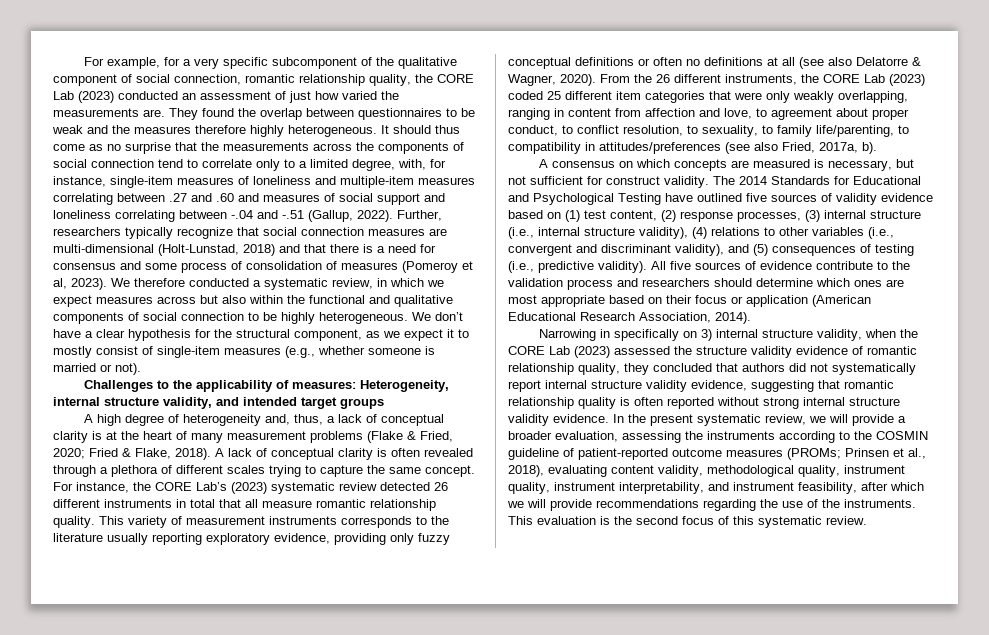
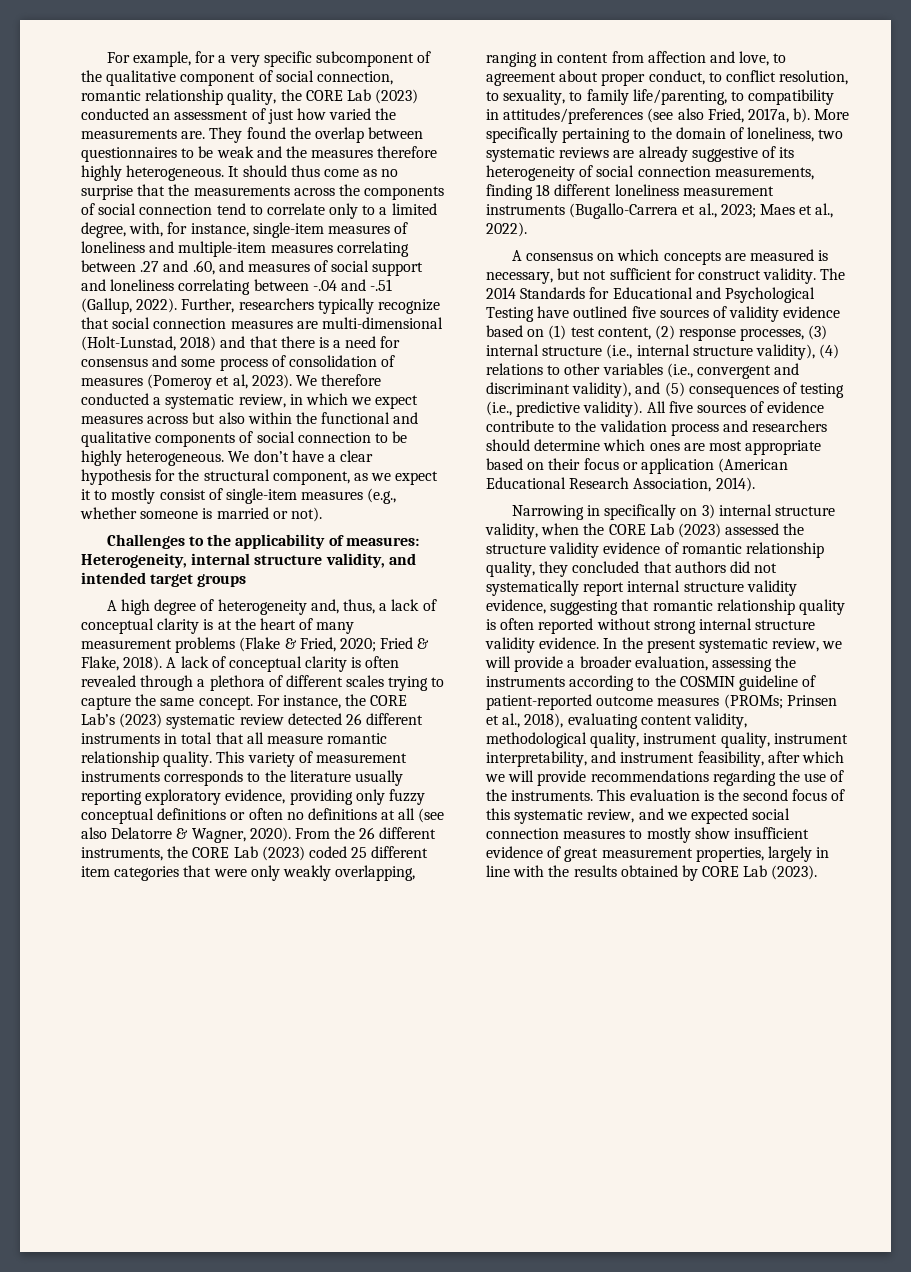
[216,193,234,202] .60 -> [192,260,215,275] .60,
(877, 148) none -> [814,109,850,120] [486,127,844,143] [486,146,795,162] [486,165,814,181] [486,184,774,200] [486,203,834,219] [486,222,527,237] More specifically pertaining to the domain of loneliness, two systematic reviews are already suggestive of its heterogeneity of social connection measurements, finding 18 different loneliness measurement instruments (Bugallo-Carrera et al., 2023; Maes et al., 2022).
[826,516,867,525] review. -> [587,808,791,824] [486,827,809,843] [486,846,830,862] [486,865,818,881] review, and we expected social connection measures to mostly show insufficient evidence of great measurement properties, largely in line with the results obtained by CORE Lab (2023).

